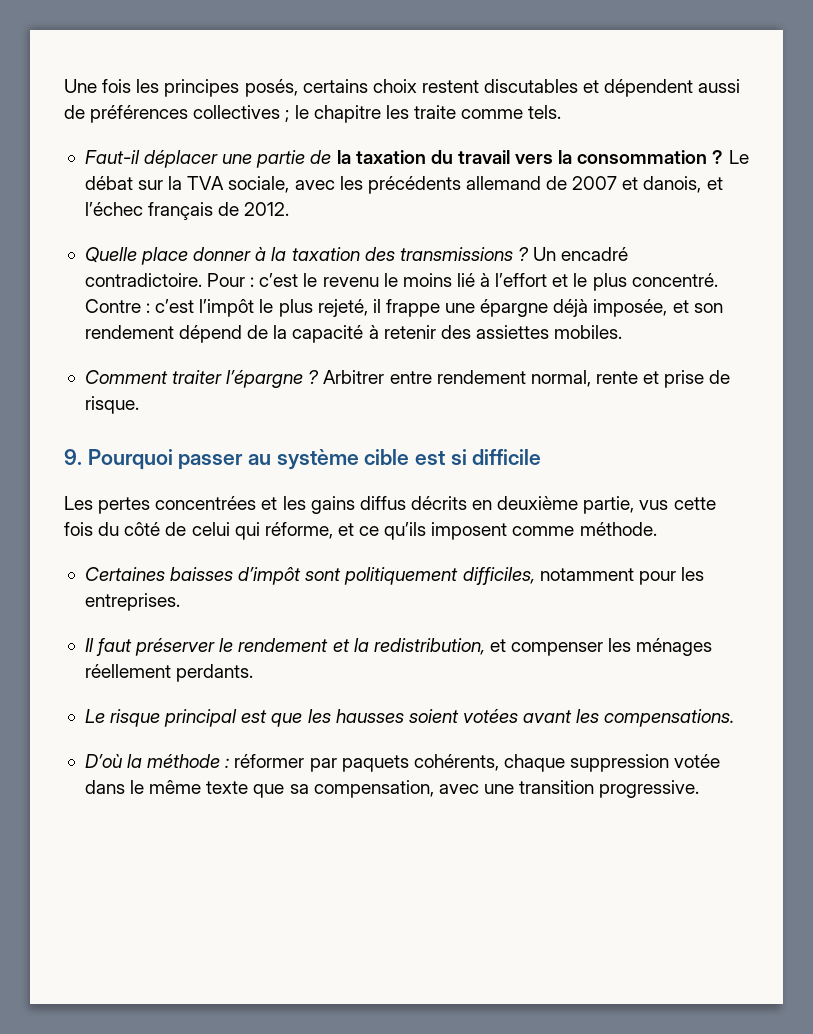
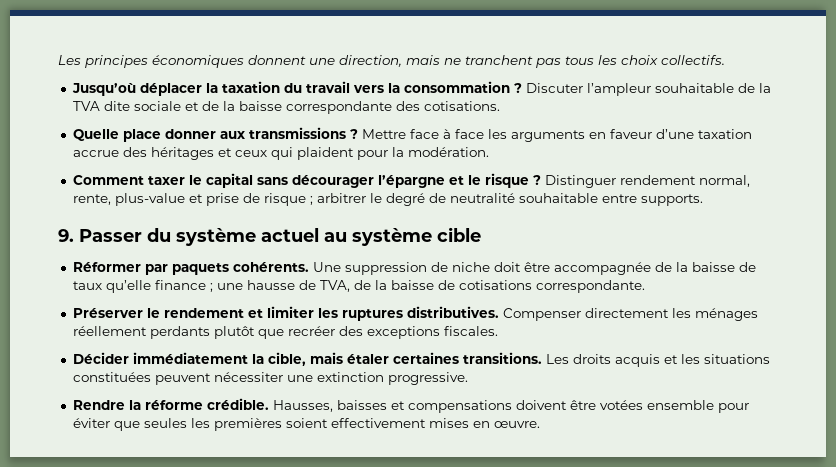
[64,79,741,97] [64,105,562,123] [84,149,332,168] Une fois les principes posés, certains choix restent discutables et dépendent aussi de préférences collectives ; le chapitre les traite comme tels. // Faut-il déplacer une partie de -> [58,55,725,68] [71,83,202,96] Les principes économiques donnent une direction, mais ne tranchent pas tous les choix collectifs. // Jusqu’où déplacer
[728,150,749,164] [84,176,723,194] [84,202,290,220] [84,247,629,265] [84,273,718,291] [84,299,723,317] [84,325,623,343] [84,369,731,388] [84,396,139,414] [64,449,542,470] [64,496,716,514] [64,522,657,540] [84,567,704,585] [84,593,180,611] [84,637,713,656] [84,664,254,682] [84,708,735,727] [84,753,721,772] [84,780,700,798] Le débat sur la TVA sociale, avec les précédents allemand de 2007 et danois, et l’échec français de 2012. // Quelle place donner à la taxation des transmissions ? Un encadré contradictoire. Pour : c’est le revenu le moins lié à l’effort et le plus concentré. Contre : c’est l’impôt le plus rejeté, il frappe une épargne déjà imposée, et son rendement dépend de la capacité à retenir des assiettes mobiles. // Comment traiter l’épargne ? Arbitrer entre rendement normal, rente et prise de risque. // 9. Pourquoi passer au système cible est si difficile // Les pertes concentrées et les gains diffus décrits en deuxième partie, vus cette fois du côté de celui qui réforme, et ce qu’ils imposent comme méthode. // Certaines baisses d’impôt sont politiquement difficiles, notamment pour les entreprises. // Il faut préserver le rendement et la redistribution, et compenser les ménages réellement perdants. // Le risque principal est que les hausses soient votées avant les compensations. // D’où la méthode : réformer par paquets cohérents, chaque suppression votée dans le même texte que sa compensation, avec une transition progressive. -> [525,83,771,96] [72,101,500,114] [72,127,752,142] [72,147,489,160] [72,173,750,188] [72,193,703,206] [58,227,481,246] [72,262,756,275] [72,280,645,293] [72,306,758,321] [72,326,498,339] [72,352,770,367] [72,372,468,385] [72,398,749,413] [72,418,540,431] Discuter l’ampleur souhaitable de la TVA dite sociale et de la baisse correspondante des cotisations. // Quelle place donner aux transmissions ? Mettre face à face les arguments en faveur d’une taxation accrue des héritages et ceux qui plaident pour la modération. // Comment taxer le capital sans décourager l’épargne et le risque ? Distinguer rendement normal, rente, plus-value et prise de risque ; arbitrer le degré de neutralité souhaitable entre supports. // 9. Passer du système actuel au système cible // Réformer par paquets cohérents. Une suppression de niche doit être accompagnée de la baisse de taux qu’elle finance ; une hausse de TVA, de la baisse de cotisations correspondante. // Préserver le rendement et limiter les ruptures distributives. Compenser directement les ménages réellement perdants plutôt que recréer des exceptions fiscales. // Décider immédiatement la cible, mais étaler certaines transitions. Les droits acquis et les situations constituées peuvent nécessiter une extinction progressive. // Rendre la réforme crédible. Hausses, baisses et compensations doivent être votées ensemble pour éviter que seules les premières soient effectivement mises en œuvre.

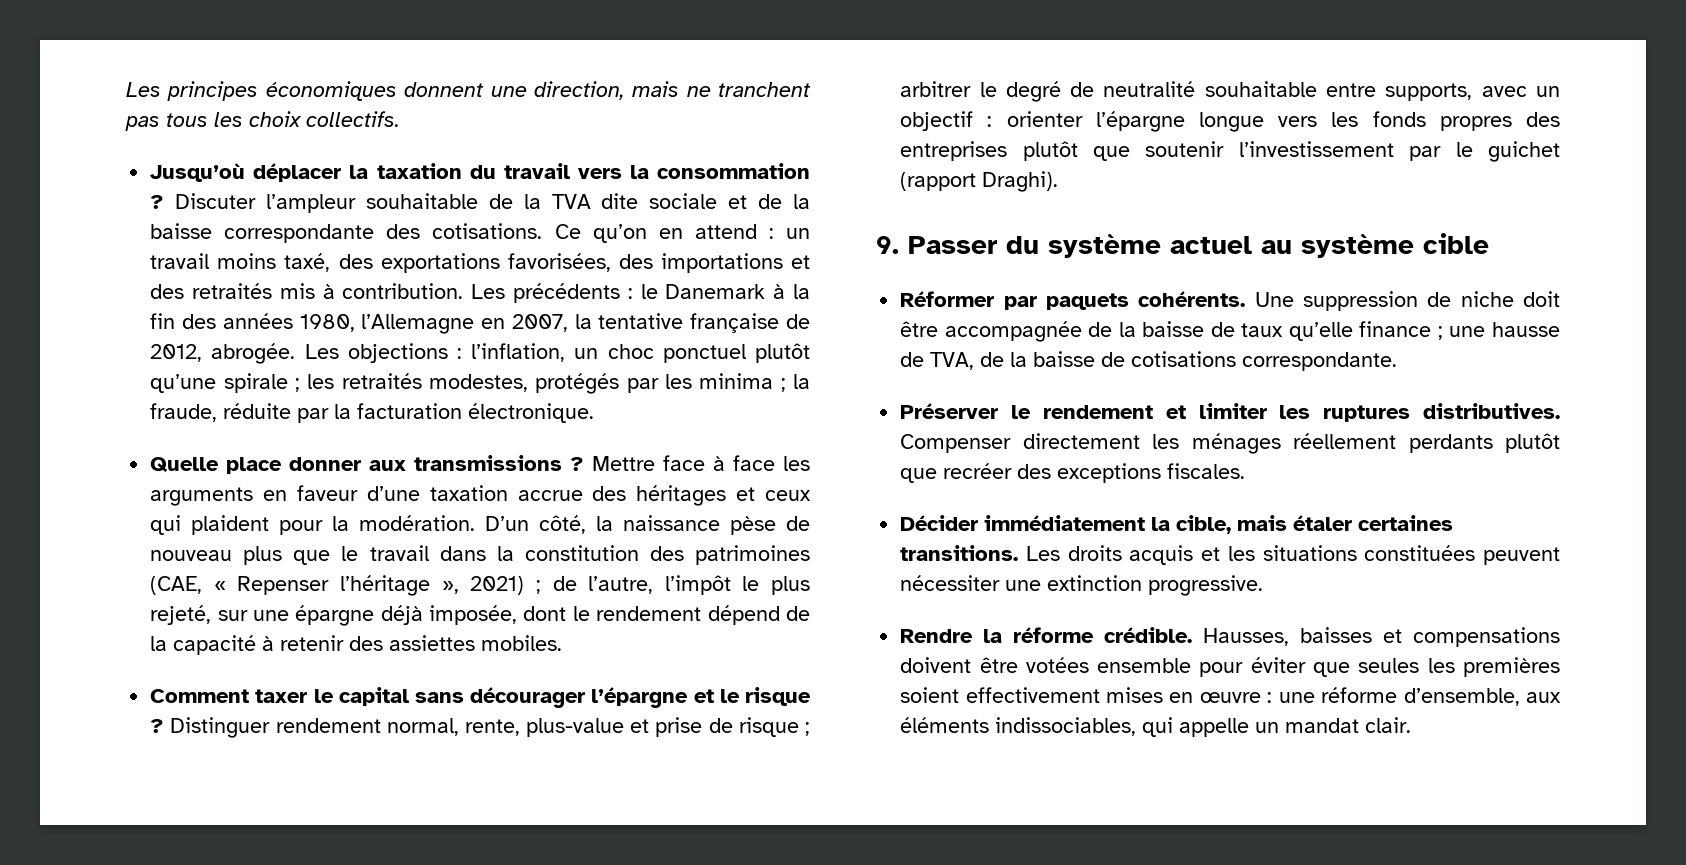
(500, 106) none -> [554,224,810,243] [150,253,811,273] [150,283,810,303] [150,313,810,334] [150,343,810,364] [150,373,810,394] [150,403,595,423] Ce qu’on en attend : un travail moins taxé, des exportations favorisées, des importations et des retraités mis à contribution. Les précédents : le Danemark à la fin des années 1980, l’Allemagne en 2007, la tentative française de 2012, abrogée. Les objections : l’inflation, un choc ponctuel plutôt qu’une spirale ; les retraités modestes, protégés par les minima ; la fraude, réduite par la facturation électronique.
(489, 152) none -> [485,515,811,535] [150,545,810,565] [150,575,811,596] [150,605,810,626] [150,635,563,655] D’un côté, la naissance pèse de nouveau plus que le travail dans la constitution des patrimoines (CAE, « Repenser l’héritage », 2021) ; de l’autre, l’impôt le plus rejeté, sur une épargne déjà imposée, dont le rendement dépend de la capacité à retenir des assiettes mobiles.
[640,194,703,206] supports. -> [1385,83,1560,101] [900,111,1560,132] [900,141,1560,162] [900,171,1059,192] supports, avec un objectif : orienter l’épargne longue vers les fonds propres des entreprises plutôt que soutenir l’investissement par le guichet (rapport Draghi).
[493,421,540,428] œuvre. -> [1199,687,1561,706] [900,717,1412,737] œuvre : une réforme d’ensemble, aux éléments indissociables, qui appelle un mandat clair.

